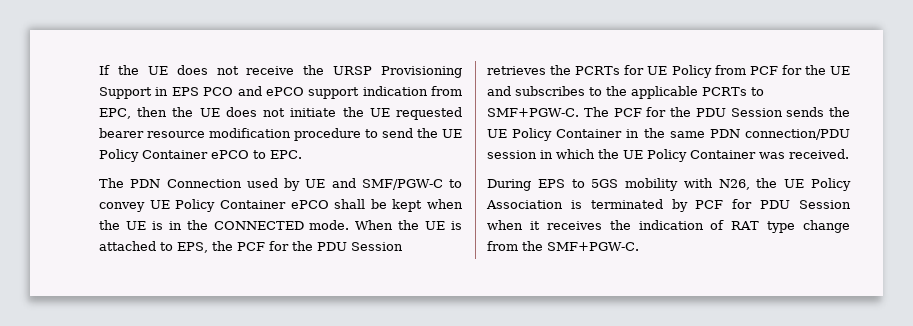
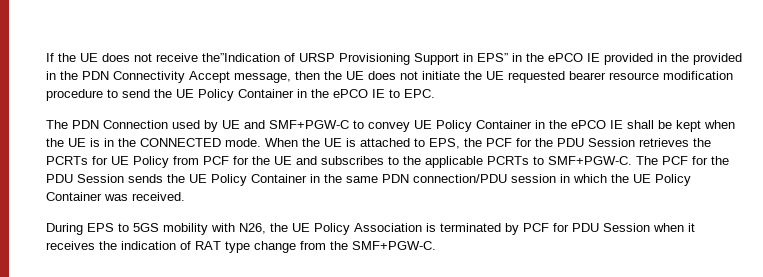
[303,65,325,75] the -> [202,53,295,62] the”Indication of
[171,86,462,99] [99,108,131,119] EPS PCO and ePCO support indication from EPC, -> [477,53,742,65] [46,71,291,83] EPS” in the ePCO IE provided in the provided in the PDN Connectivity Accept message,
[211,150,249,159] ePCO -> [297,89,385,98] in the ePCO IE
[361,179,443,190] SMF/PGW-C -> [269,120,349,129] SMF+PGW-C
[290,200,329,209] ePCO -> [535,120,623,129] in the ePCO IE

